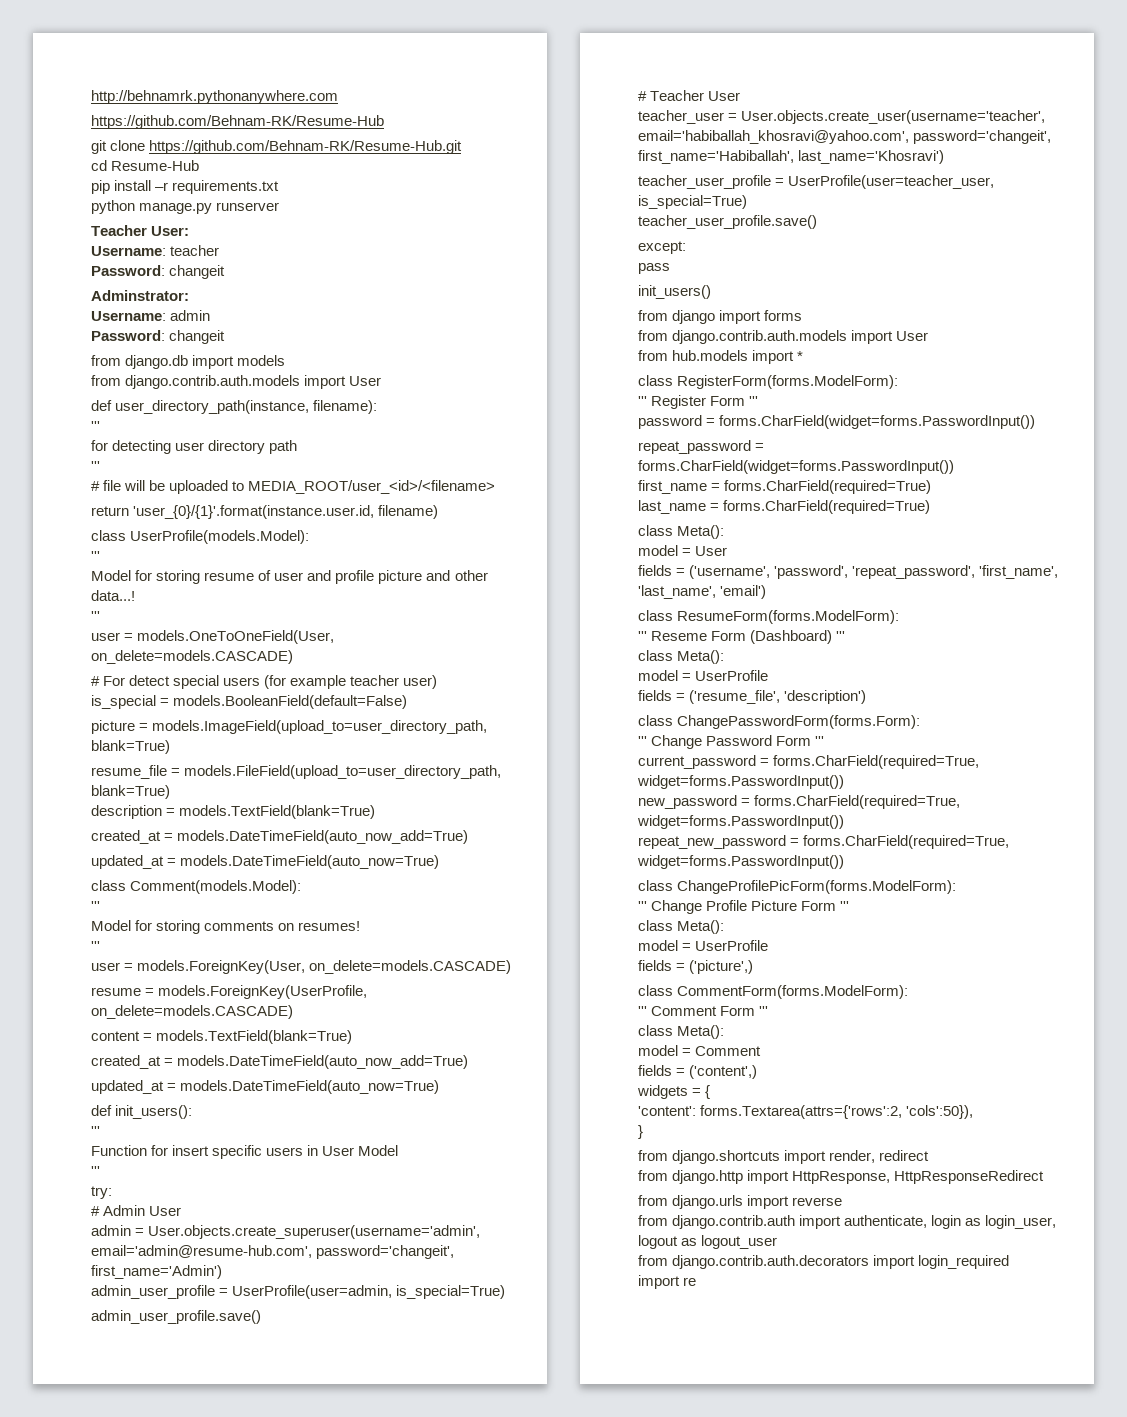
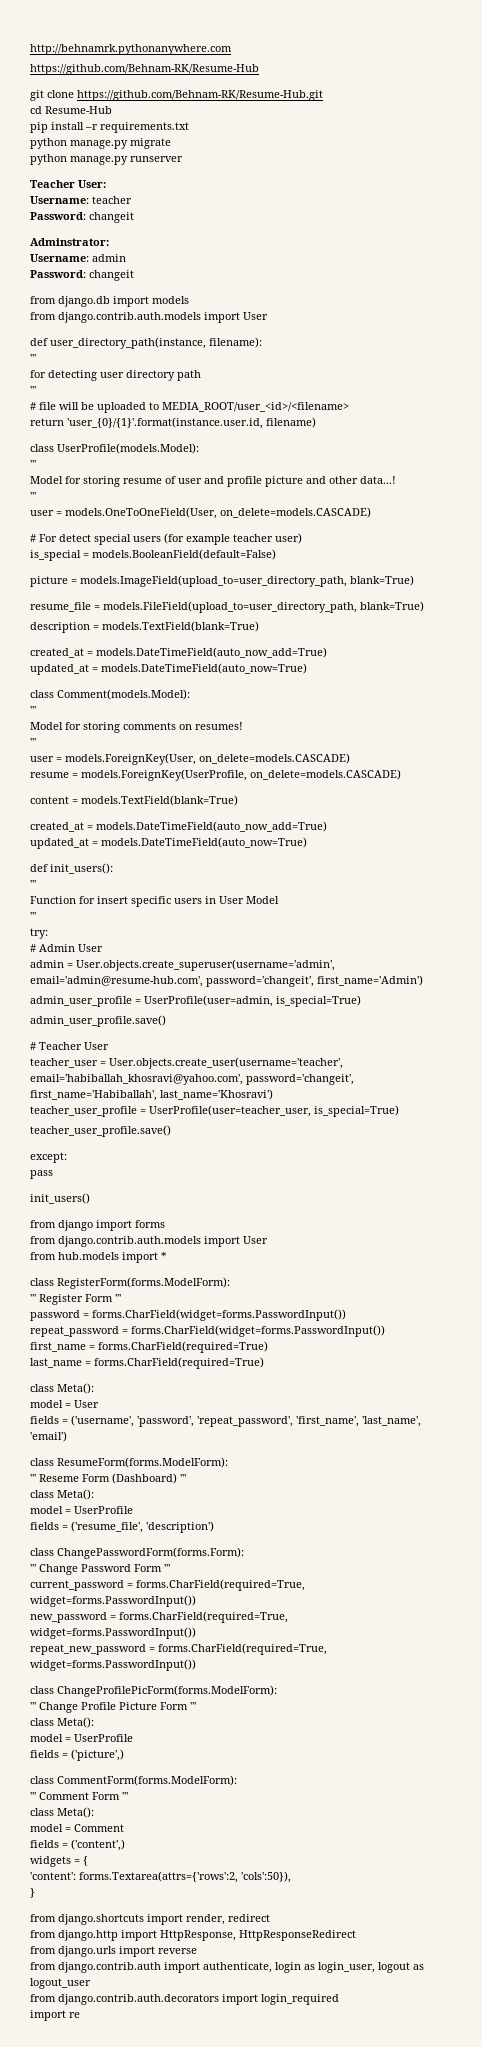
(280, 187) none -> [30,138,171,149] // python manage.py migrate

